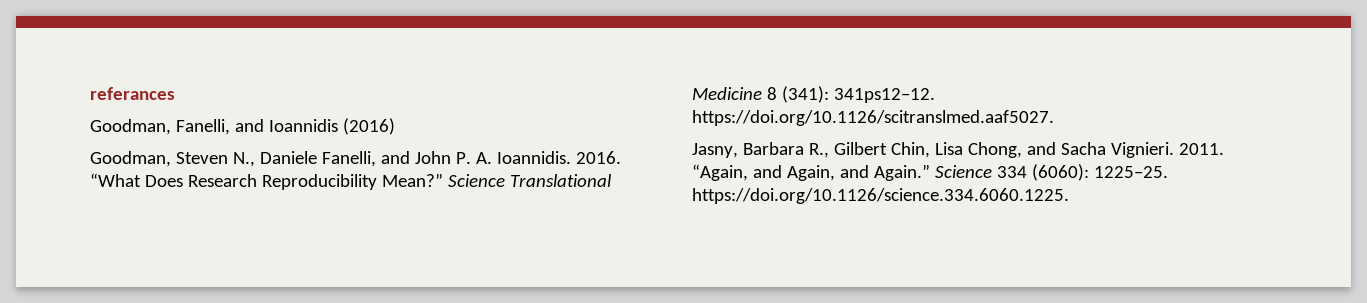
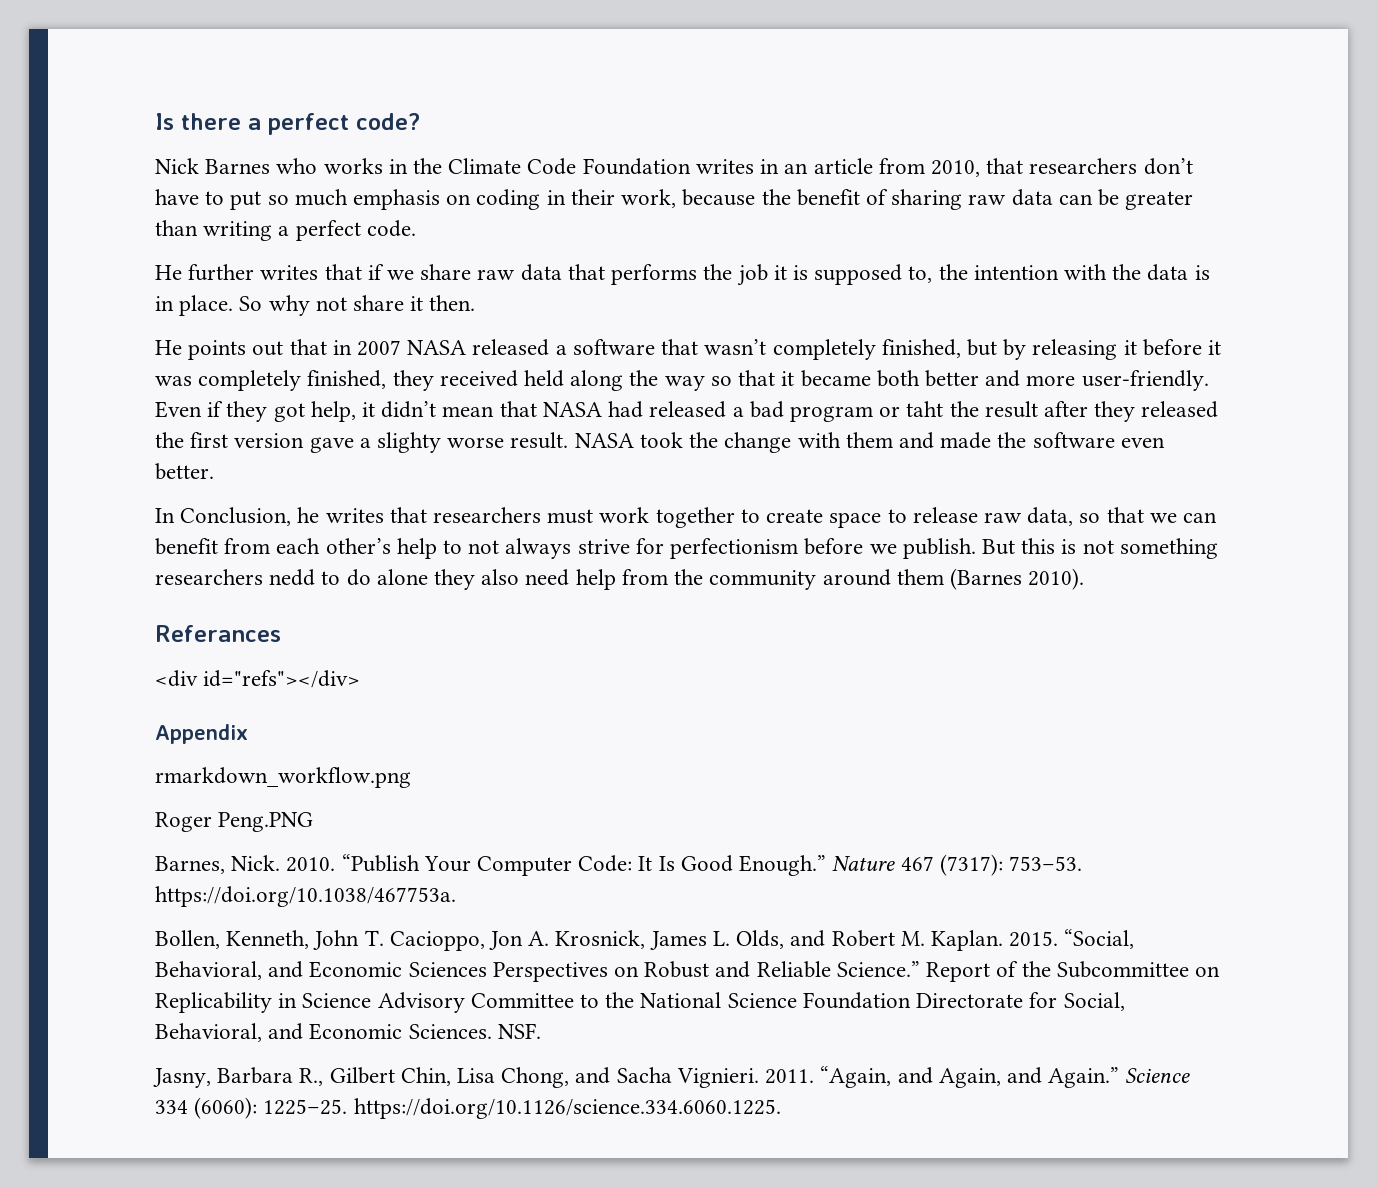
[90,87,175,100] [90,118,395,135] [90,151,621,167] [90,173,612,190] [692,86,935,103] [692,110,1054,126] referances // Goodman, Fanelli, and Ioannidis (2016) // Goodman, Steven N., Daniele Fanelli, and John P. A. Ioannidis. 2016. “What Does Research Reproducibility Mean?” Science Translational Medicine 8 (341): 341ps12–12. https://doi.org/10.1126/scitranslmed.aaf5027. -> [155,113,420,135] [155,158,1193,177] [155,189,1194,210] [155,220,416,241] [155,264,1210,286] [155,295,476,316] [155,339,1221,360] [155,370,1209,391] [155,401,1219,422] [155,432,1165,453] [155,463,214,480] [155,507,1217,528] [155,538,1218,559] [155,568,1085,590] [155,625,281,642] [155,670,361,688] [155,724,248,744] [155,767,411,788] [155,812,314,832] [155,854,1082,876] [155,886,456,907] [155,929,1135,951] [155,961,1220,982] [155,992,1125,1013] [155,1023,541,1042] Is there a perfect code? // Nick Barnes who works in the Climate Code Foundation writes in an article from 2010, that researchers don’t have to put so much emphasis on coding in their work, because the benefit of sharing raw data can be greater than writing a perfect code. // He further writes that if we share raw data that performs the job it is supposed to, the intention with the data is in place. So why not share it then. // He points out that in 2007 NASA released a software that wasn’t completely finished, but by releasing it before it was completely finished, they received held along the way so that it became both better and more user-friendly. Even if they got help, it didn’t mean that NASA had released a bad program or taht the result after they released the first version gave a slighty worse result. NASA took the change with them and made the software even better. // In Conclusion, he writes that researchers must work together to create space to release raw data, so that we can benefit from each other’s help to not always strive for perfectionism before we publish. But this is not something researchers nedd to do alone they also need help from the community around them (Barnes 2010). // Referances // <div id="refs"></div> // Appendix // rmarkdown_workflow.png // Roger Peng.PNG // Barnes, Nick. 2010. “Publish Your Computer Code: It Is Good Enough.” Nature 467 (7317): 753–53. https://doi.org/10.1038/467753a. // Bollen, Kenneth, John T. Cacioppo, Jon A. Krosnick, James L. Olds, and Robert M. Kaplan. 2015. “Social, Behavioral, and Economic Sciences Perspectives on Robust and Reliable Science.” Report of the Subcommittee on Replicability in Science Advisory Committee to the National Science Foundation Directorate for Social, Behavioral, and Economic Sciences. NSF.

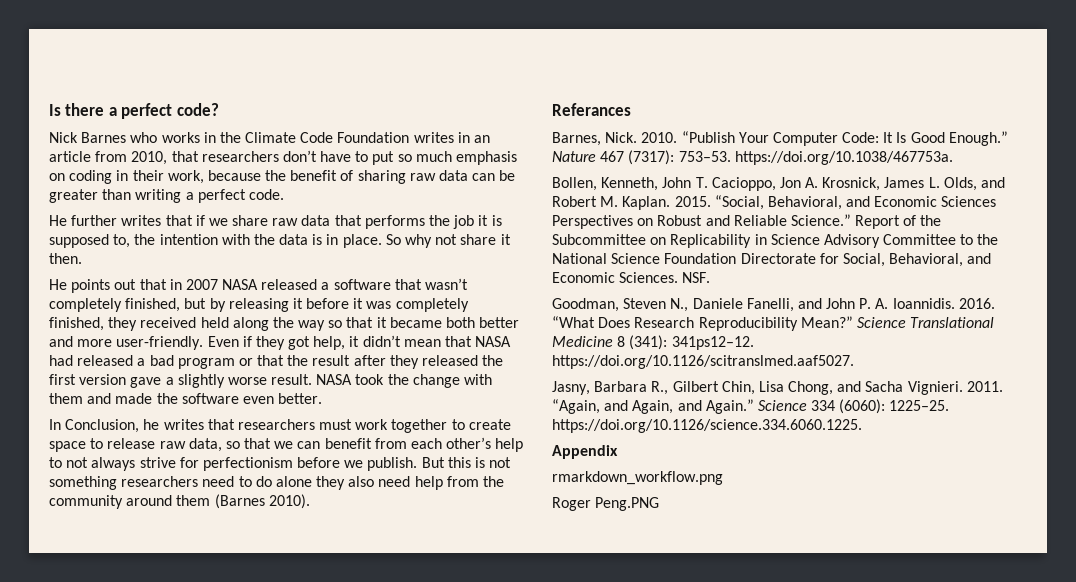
[906,401,944,417] taht -> [257,355,285,366] that
[377,432,442,453] slighty -> [177,374,225,388] slightly
[269,569,316,586] nedd -> [202,476,235,487] need
[155,670,361,688] [155,724,248,744] [155,767,411,788] [155,812,314,832] // <div id="refs"></div> // Appendix // rmarkdown_workflow.png // Roger Peng.PNG -> (631, 109) none
(541, 1031) none -> [552,298,995,312] [552,316,995,331] [552,335,754,350] [552,355,854,369] // Goodman, Steven N., Daniele Fanelli, and John P. A. Ioannidis. 2016. “What Does Research Reproducibility Mean?” Science Translational Medicine 8 (341): 341ps12–12. https://doi.org/10.1126/scitranslmed.aaf5027.
(781, 1108) none -> [552,445,618,459] [552,471,723,485] [552,497,660,511] // Appendix // rmarkdown_workflow.png // Roger Peng.PNG

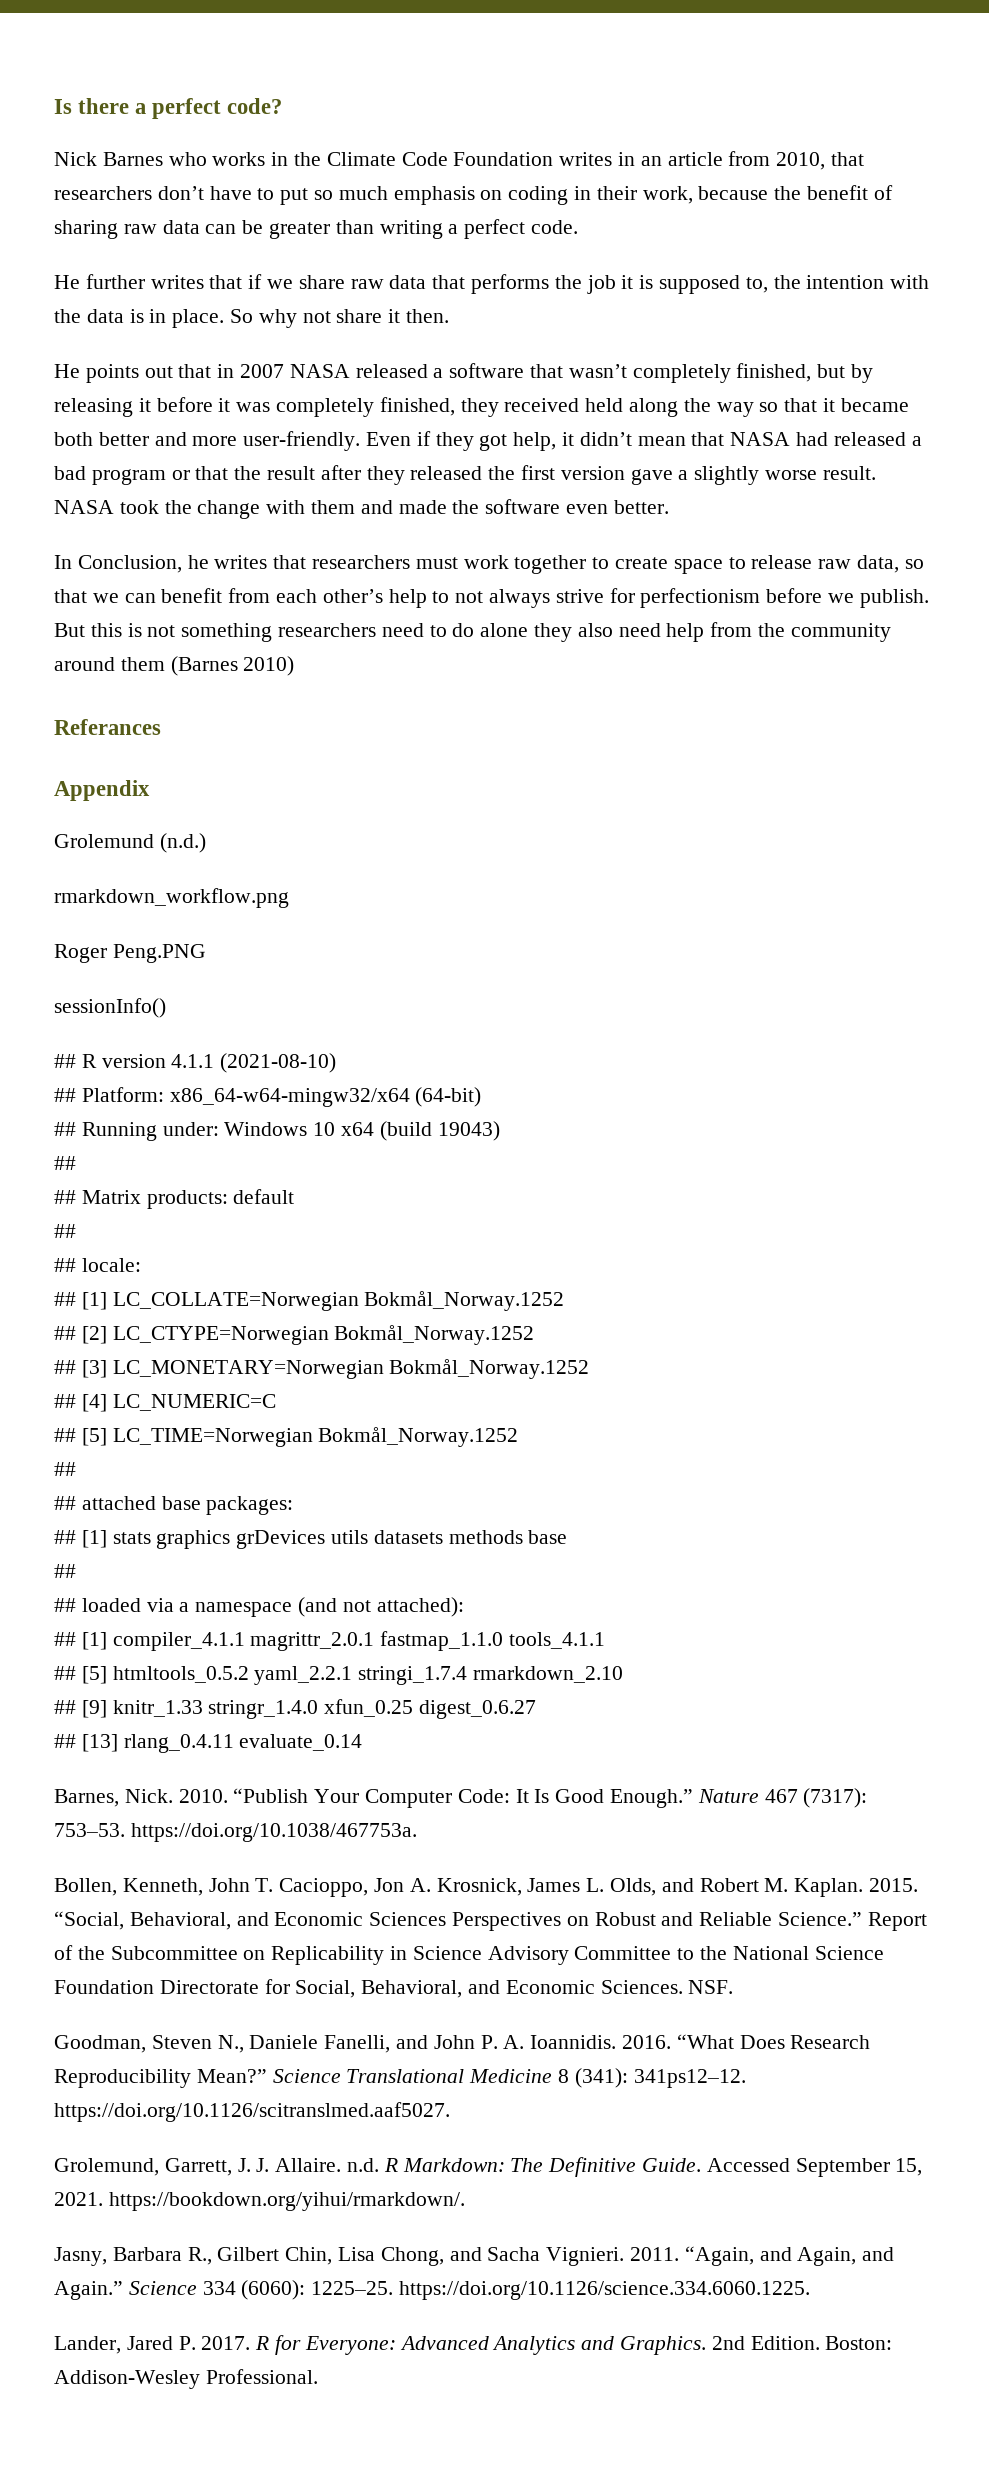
[268,494,310,509] 2010). -> [243,656,295,676] 2010)
(631, 109) none -> [54,780,150,801] [54,833,206,853] [54,888,289,908] [54,944,206,963] [54,998,166,1018] [54,1053,337,1073] [54,1087,482,1107] [54,1121,500,1141] [54,1156,76,1170] [54,1189,295,1209] [54,1224,76,1238] [54,1258,141,1272] [54,1291,565,1311] [54,1325,535,1345] [54,1359,590,1379] [54,1394,276,1412] [54,1427,519,1447] [54,1462,76,1476] [54,1496,294,1515] [54,1530,568,1549] [54,1564,76,1578] [54,1597,464,1617] [54,1631,606,1651] [54,1666,624,1685] [54,1699,537,1719] [54,1734,363,1753] // Appendix // Grolemund (n.d.) // rmarkdown_workflow.png // Roger Peng.PNG // sessionInfo() // ## R version 4.1.1 (2021-08-10) // ## Platform: x86_64-w64-mingw32/x64 (64-bit) // ## Running under: Windows 10 x64 (build 19043) // ## // ## Matrix products: default // ## // ## locale: // ## [1] LC_COLLATE=Norwegian Bokmål_Norway.1252 // ## [2] LC_CTYPE=Norwegian Bokmål_Norway.1252 // ## [3] LC_MONETARY=Norwegian Bokmål_Norway.1252 // ## [4] LC_NUMERIC=C // ## [5] LC_TIME=Norwegian Bokmål_Norway.1252 // ## // ## attached base packages: // ## [1] stats graphics grDevices utils datasets methods base // ## // ## loaded via a namespace (and not attached): // ## [1] compiler_4.1.1 magrittr_2.0.1 fastmap_1.1.0 tools_4.1.1 // ## [5] htmltools_0.5.2 yaml_2.2.1 stringi_1.7.4 rmarkdown_2.10 // ## [9] knitr_1.33 stringr_1.4.0 xfun_0.25 digest_0.6.27 // ## [13] rlang_0.4.11 evaluate_0.14
(854, 362) none -> [54,2157,923,2177] [54,2192,465,2211] // Grolemund, Garrett, J. J. Allaire. n.d. R Markdown: The Definitive Guide. Accessed September 15, 2021. https://bookdown.org/yihui/rmarkdown/.
[552,445,618,459] [552,471,723,485] [552,497,660,511] Appendix // rmarkdown_workflow.png // Roger Peng.PNG -> [54,2335,893,2355] [54,2369,318,2389] Lander, Jared P. 2017. R for Everyone: Advanced Analytics and Graphics. 2nd Edition. Boston: Addison-Wesley Professional.

